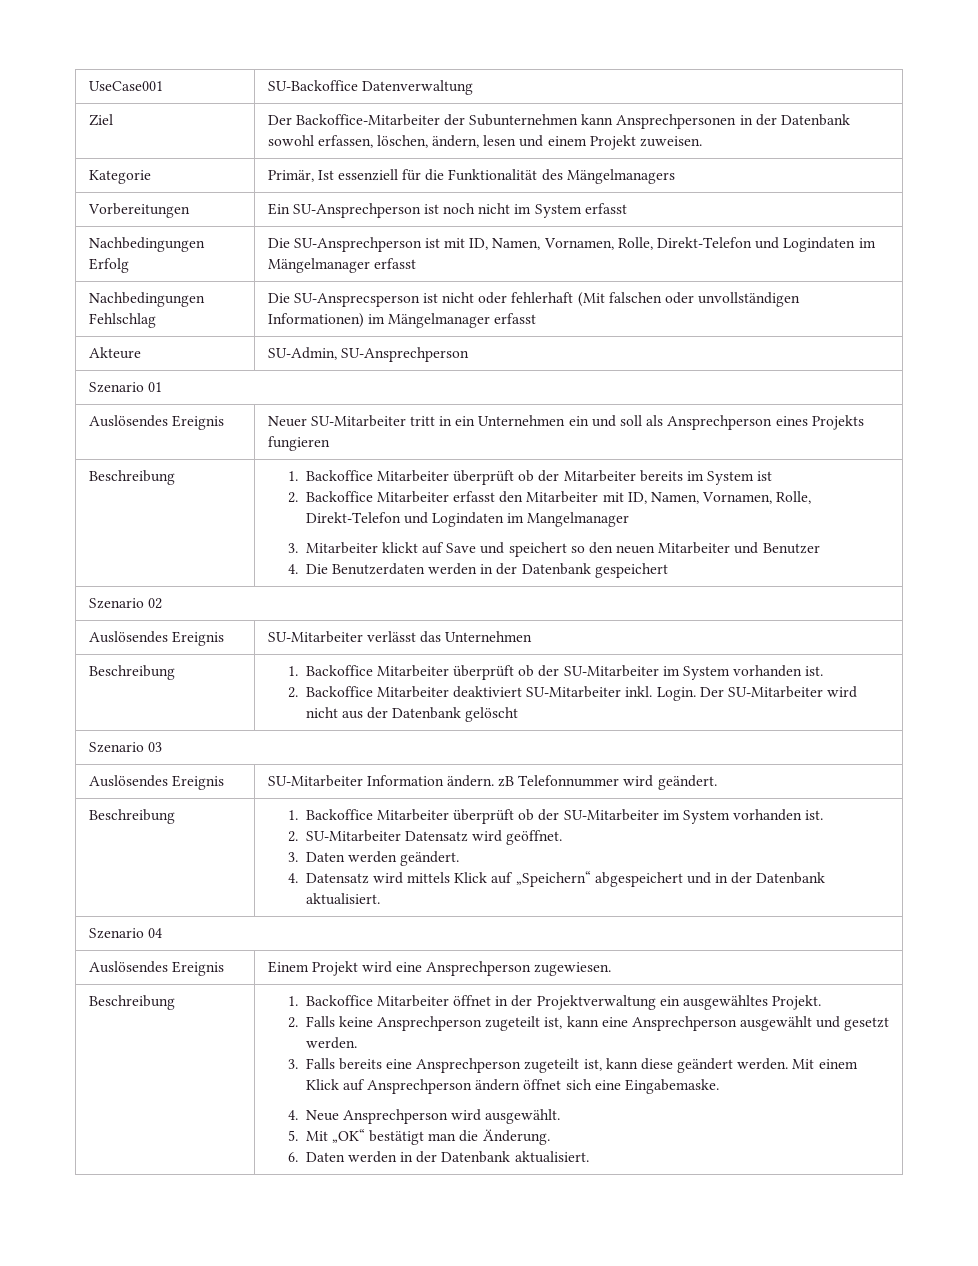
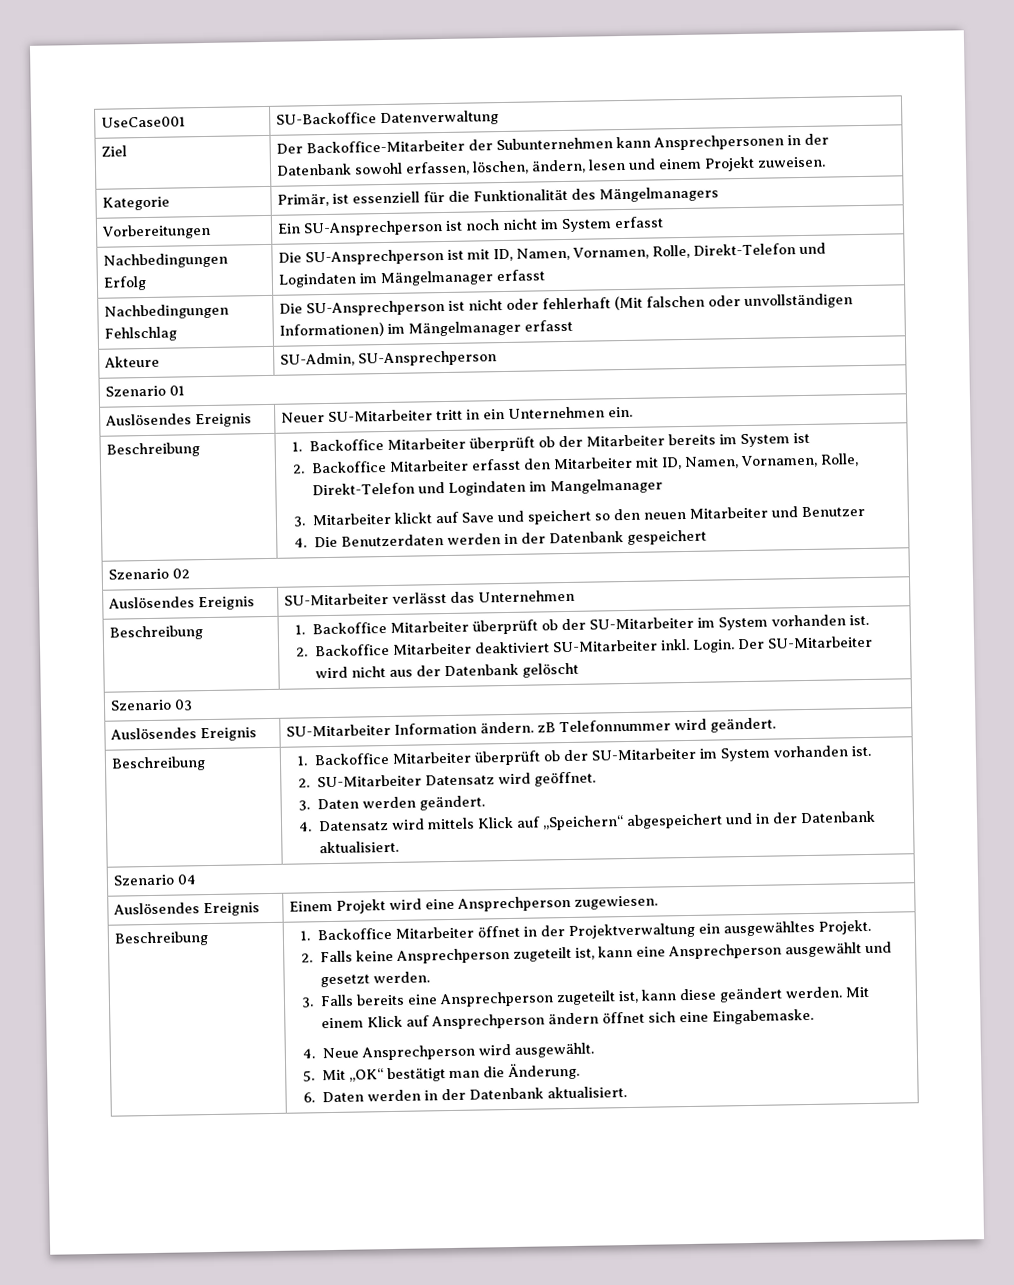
[317,170,334,180] Ist -> [332,193,350,204] ist
[293,293,420,307] SU-Ansprecsperson -> [306,299,446,317] SU-Ansprechperson
[568,415,864,430] [267,436,330,451] ein und soll als Ansprechperson eines Projekts fungieren -> [608,406,634,418] ein.

